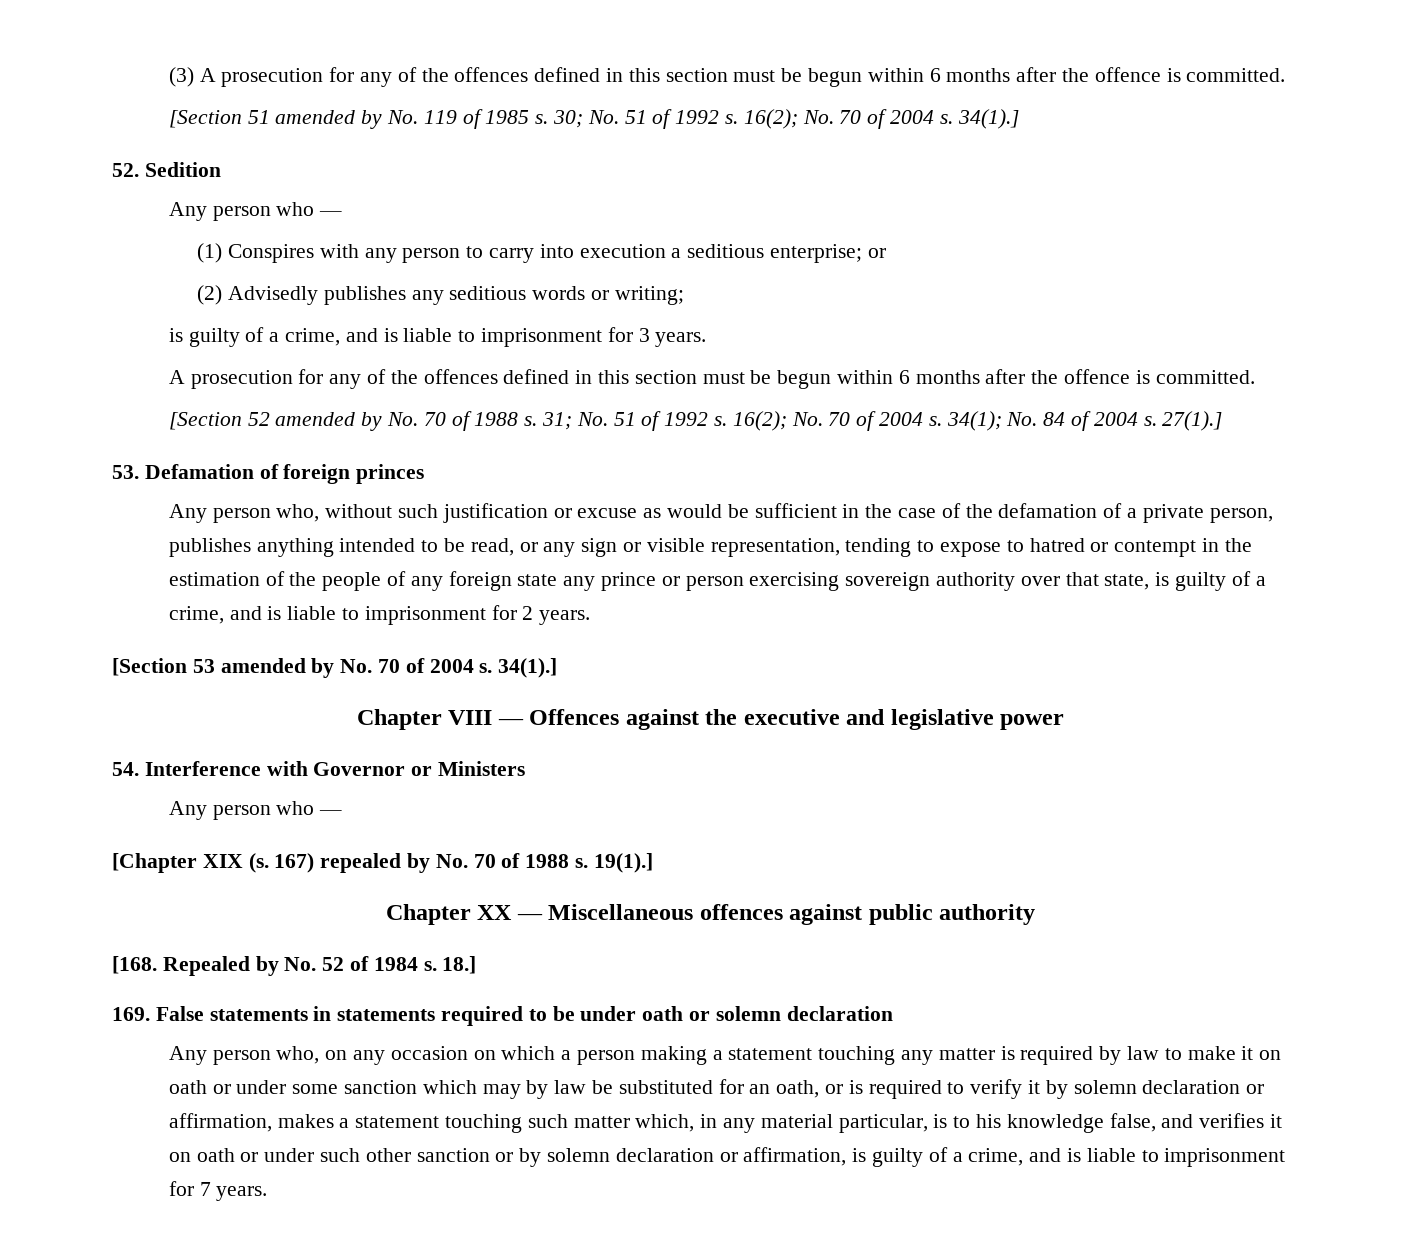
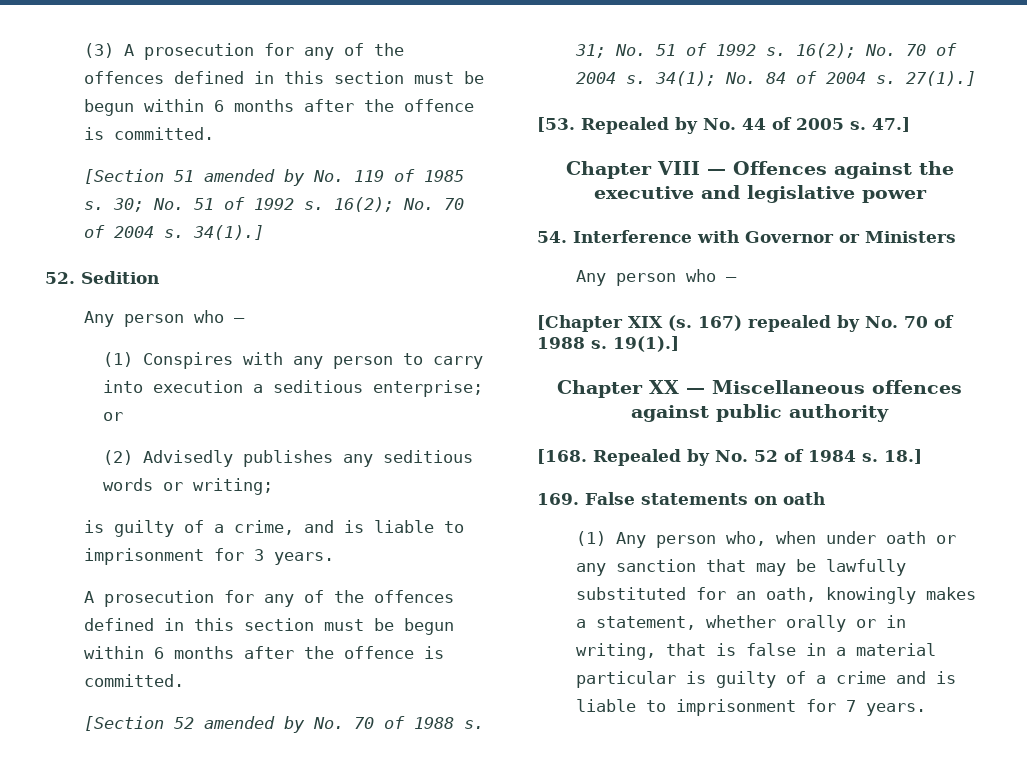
[112,464,425,484] [168,503,1273,523] [168,538,1252,557] [168,571,1266,591] [168,605,591,625] [112,658,558,678] 53. Defamation of foreign princes // Any person who, without such justification or excuse as would be sufficient in the case of the defamation of a private person, publishes anything intended to be read, or any sign or visible representation, tending to expose to hatred or contempt in the estimation of the people of any foreign state any prince or person exercising sovereign authority over that state, is guilty of a crime, and is liable to imprisonment for 2 years. // [Section 53 amended by No. 70 of 2004 s. 34(1).] -> [537,117,910,134] [53. Repealed by No. 44 of 2005 s. 47.]
[313,1006,893,1026] [168,1046,1282,1065] [168,1079,1265,1099] [168,1113,1283,1133] [168,1147,1024,1167] in statements required to be under oath or solemn declaration // Any person who, on any occasion on which a person making a statement touching any matter is required by law to make it on oath or under some sanction which may by law be substituted for an oath, or is required to verify it by solemn declaration or affirmation, makes a statement touching such matter which, in any material particular, is to his knowledge false, and verifies it on oath or under such other sanction or by solemn declaration or affirmation, is guilty of a crime, -> [753,492,825,505] [575,531,956,548] [575,559,906,576] [575,587,976,604] [575,615,906,632] [575,643,936,660] [575,671,886,688] on oath // (1) Any person who, when under oath or any sanction that may be lawfully substituted for an oath, knowingly makes a statement, whether orally or in writing, that is false in a material particular is guilty of a crime

